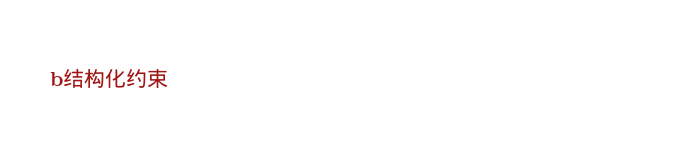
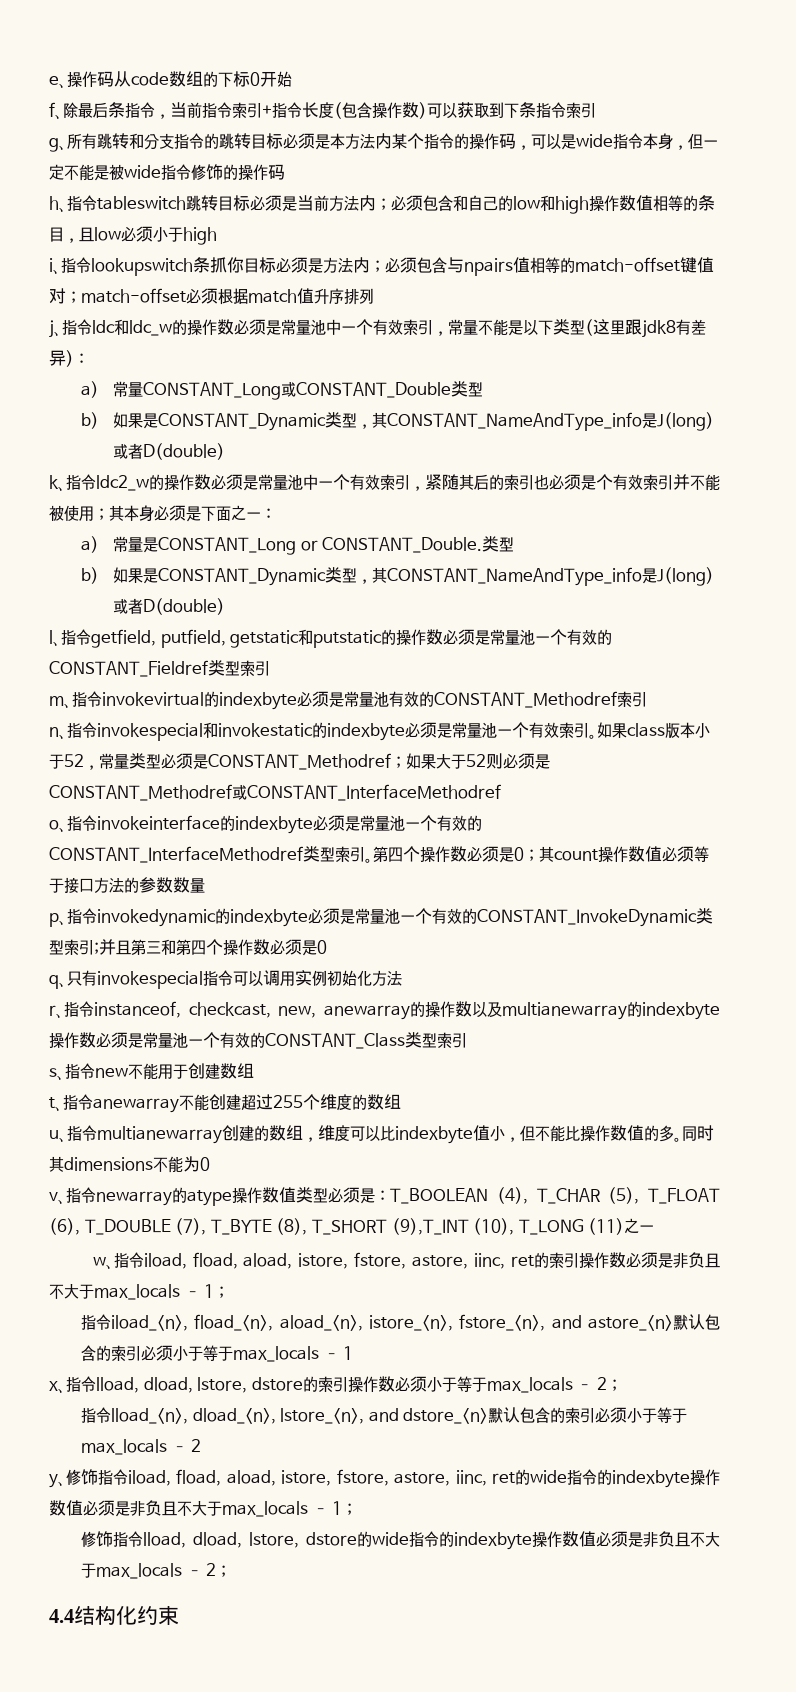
[50,72,63,86] b -> [49,71,292,89] [49,102,596,120] [49,133,718,152] [49,164,285,181] [49,195,715,214] [49,226,217,245] [49,257,714,276] [49,288,374,305] [49,319,706,338] [49,350,89,367] [81,381,484,400] [81,412,715,431] [113,443,226,460] [49,474,720,492] [49,505,276,522] [81,536,515,555] [81,567,715,586] [113,598,226,615] [49,629,613,648] [49,660,270,677] [49,691,647,710] [49,722,710,741] [49,753,550,770] [49,784,501,801] [49,815,482,834] [49,846,709,863] [49,877,205,894] [49,908,713,927] [49,939,327,956] [49,970,402,989] [49,1001,720,1020] [49,1032,467,1049] [49,1063,254,1081] [49,1094,401,1113] [49,1125,714,1144] [49,1156,210,1173] [49,1187,721,1206] [49,1218,655,1235] [92,1252,720,1270] [49,1284,230,1300] [81,1314,721,1331] [81,1345,354,1362] [49,1376,622,1394] [81,1407,688,1424] [81,1439,202,1455] [49,1469,720,1488] [49,1500,358,1517] [81,1531,720,1550] [81,1563,232,1579] [49,1609,74,1623] e、操作码从code数组的下标0开始 // f、除最后条指令，当前指令索引+指令长度(包含操作数)可以获取到下条指令索引 // g、所有跳转和分支指令的跳转目标必须是本方法内某个指令的操作码，可以是wide指令本身，但一定不能是被wide指令修饰的操作码 // h、指令tableswitch跳转目标必须是当前方法内；必须包含和自己的low和high操作数值相等的条目，且low必须小于high // i、指令lookupswitch条抓你目标必须是方法内；必须包含与npairs值相等的match-offset键值对；match-offset必须根据match值升序排列 // j、指令ldc和ldc_w的操作数必须是常量池中一个有效索引，常量不能是以下类型(这里跟jdk8有差异)： // a)常量CONSTANT_Long或CONSTANT_Double类型 // b)如果是CONSTANT_Dynamic类型，其CONSTANT_NameAndType_info是J(long)或者D(double) // k、指令ldc2_w的操作数必须是常量池中一个有效索引，紧随其后的索引也必须是个有效索引并不能被使用；其本身必须是下面之一： // a)常量是CONSTANT_Long or CONSTANT_Double.类型 // b)如果是CONSTANT_Dynamic类型，其CONSTANT_NameAndType_info是J(long)或者D(double) // l、指令getfield, putfield, getstatic和putstatic的操作数必须是常量池一个有效的CONSTANT_Fieldref类型索引 // m、指令invokevirtual的indexbyte必须是常量池有效的CONSTANT_Methodref索引 // n、指令invokespecial和invokestatic的indexbyte必须是常量池一个有效索引。如果class版本小于52，常量类型必须是CONSTANT_Methodref；如果大于52则必须是CONSTANT_Methodref或CONSTANT_InterfaceMethodref // o、指令invokeinterface的indexbyte必须是常量池一个有效的CONSTANT_InterfaceMethodref类型索引。第四个操作数必须是0；其count操作数值必须等于接口方法的参数数量 // p、指令invokedynamic的indexbyte必须是常量池一个有效的CONSTANT_InvokeDynamic类型索引;并且第三和第四个操作数必须是0 // q、只有invokespecial指令可以调用实例初始化方法 // r、指令instanceof, checkcast, new, anewarray的操作数以及multianewarray的indexbyte操作数必须是常量池一个有效的CONSTANT_Class类型索引 // s、指令new不能用于创建数组 // t、指令anewarray不能创建超过255个维度的数组 // u、指令multianewarray创建的数组，维度可以比indexbyte值小，但不能比操作数值的多。同时其dimensions不能为0 // v、指令newarray的atype操作数值类型必须是：T_BOOLEAN (4), T_CHAR (5), T_FLOAT (6), T_DOUBLE (7), T_BYTE (8), T_SHORT (9),T_INT (10), T_LONG (11)之一 // w、指令iload, fload, aload, istore, fstore, astore, iinc, ret的索引操作数必须是非负且不大于max_locals – 1； // 指令iload_<n>, fload_<n>, aload_<n>, istore_<n>, fstore_<n>, and astore_<n>默认包含的索引必须小于等于max_locals – 1 // x、指令lload, dload, lstore, dstore的索引操作数必须小于等于max_locals – 2； // 指令lload_<n>, dload_<n>, lstore_<n>, and dstore_<n>默认包含的索引必须小于等于max_locals – 2 // y、修饰指令iload, fload, aload, istore, fstore, astore, iinc, ret的wide指令的indexbyte操作数值必须是非负且不大于max_locals – 1； // 修饰指令lload, dload, lstore, dstore的wide指令的indexbyte操作数值必须是非负且不大于max_locals – 2； // 4.4

